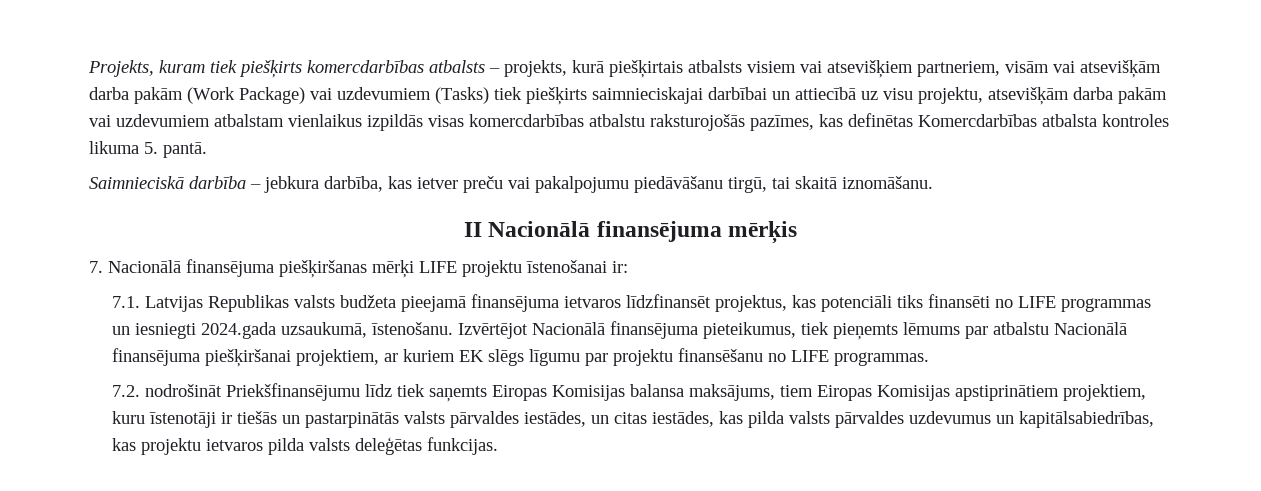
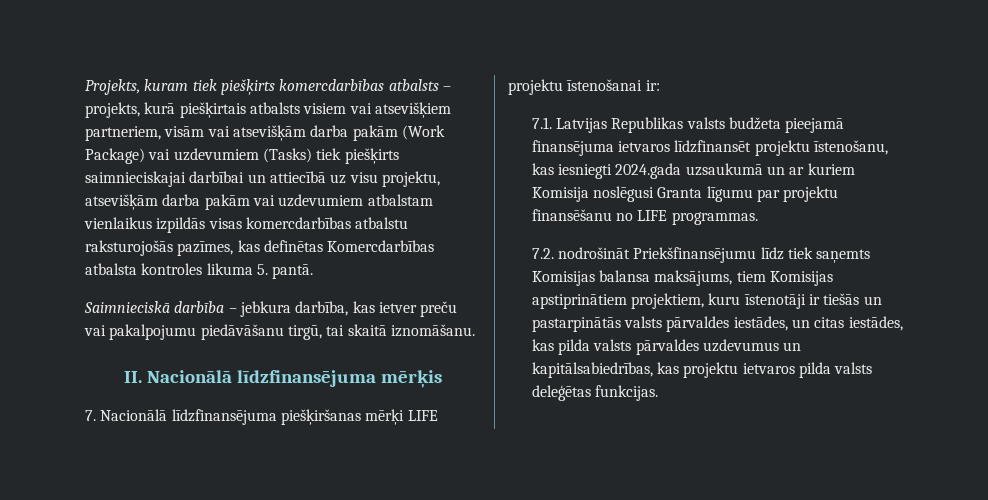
[463,221,722,242] II Nacionālā finansējuma -> [123,370,376,387] II. Nacionālā līdzfinansējuma
[186,259,274,277] finansējuma -> [171,409,277,425] līdzfinansējuma
[714,294,1151,312] [111,321,1127,340] [111,348,524,367] projektus, kas potenciāli tiks finansēti no LIFE programmas un iesniegti 2024.gada uzsaukumā, īstenošanu. Izvērtējot Nacionālā finansējuma pieteikumus, tiek pieņemts lēmums par atbalstu Nacionālā finansējuma piešķiršanai projektiem, ar kuriem EK slēgs -> [754,140,889,156] [531,163,855,179] [531,186,703,202] projektu īstenošanu, kas iesniegti 2024.gada uzsaukumā un ar kuriem Komisija noslēgusi Granta
[491,385,547,401] Eiropas -> (871, 256) none
[816,385,872,401] Eiropas -> (766, 276) none

